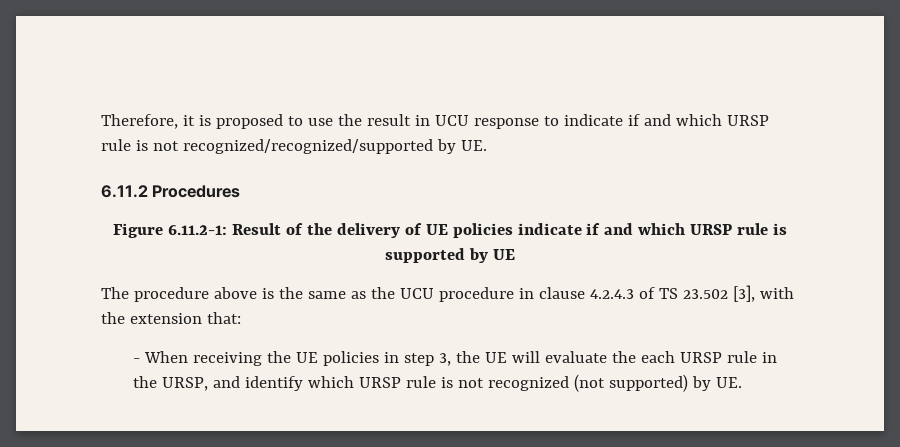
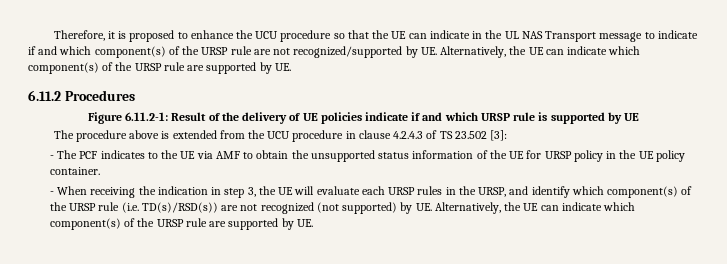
[307,114,539,129] use the result in UCU response -> [190,30,643,42] enhance the UCU procedure so that the UE can indicate in the UL NAS Transport message
[726,115,769,126] [101,139,433,154] URSP rule is not recognized/recognized/supported -> [94,46,641,58] [28,62,257,74] component(s) of the URSP rule are not recognized/supported by UE. Alternatively, the UE can indicate which component(s) of the URSP rule are supported
[278,287,366,299] the same as -> [172,130,245,139] extended from
[732,285,794,302] [101,312,241,324] [3], with the extension that: -> [490,130,508,141] [49,150,685,162] [49,167,100,175] [3]: // - The PCF indicates to the UE via AMF to obtain the unsupported status information of the UE for URSP policy in the UE policy container.
[295,351,379,366] UE policies -> [157,186,208,195] indication
[611,351,636,363] the -> (360, 190) none
[726,351,757,363] rule -> [417,186,443,195] rules
[358,376,453,388] URSP rule is -> [607,186,693,198] [49,202,239,213] component(s) of the URSP rule (i.e. TD(s)/RSD(s)) are
(742, 382) none -> [434,202,636,214] [49,218,313,230] Alternatively, the UE can indicate which component(s) of the URSP rule are supported by UE.

